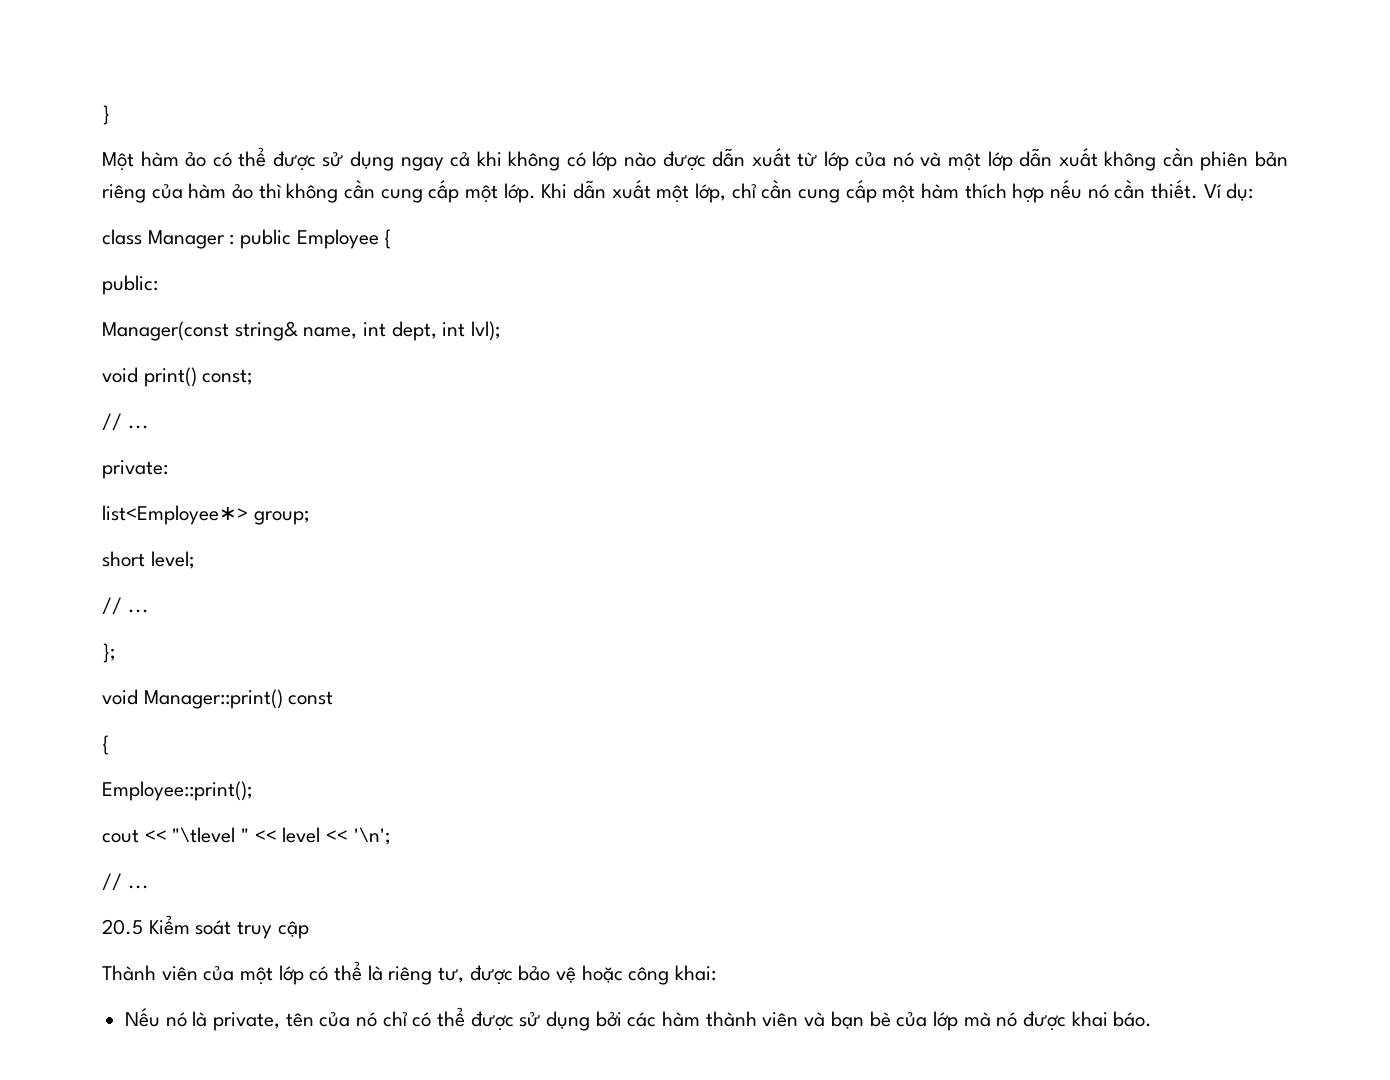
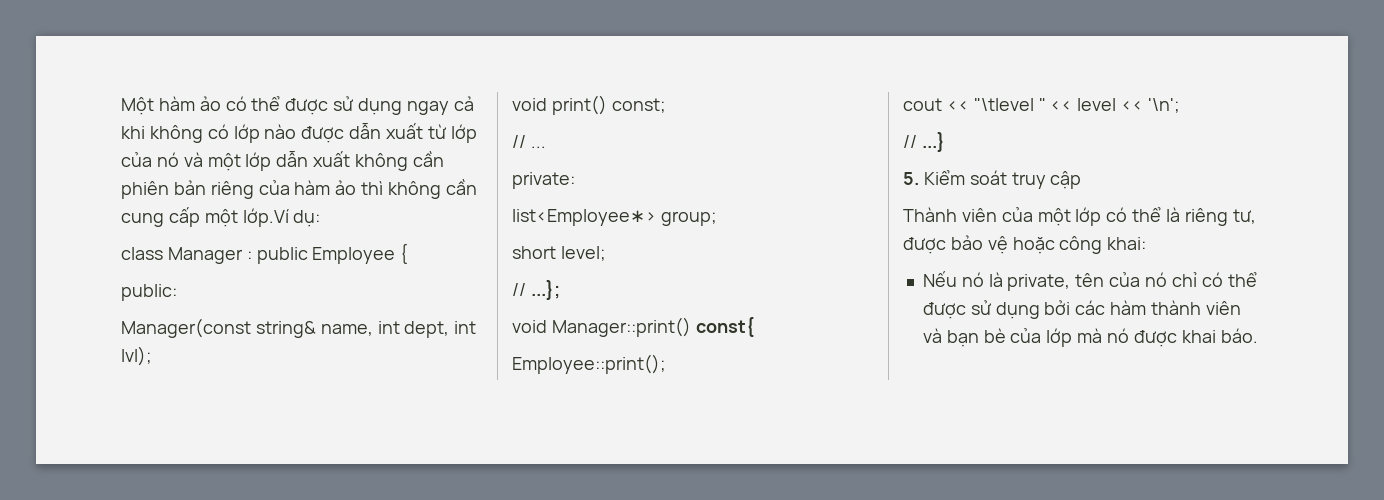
[102,105,110,125] } // -> (121, 106) none
[503,180,1222,203] lớp. Khi dẫn xuất một lớp, chỉ cần cung cấp một hàm thích hợp nếu nó cần thiết. Ví -> [242,208,289,227] lớp.Ví
[127,609,149,613] [102,643,116,663] ... // }; -> [530,280,560,300] ...};
[288,691,334,705] [102,735,109,755] const // { -> [695,317,754,337] const{
[127,885,149,889] [102,919,143,935] ... // 20.5 -> [921,132,945,152] [903,172,919,185] ...} // 5.

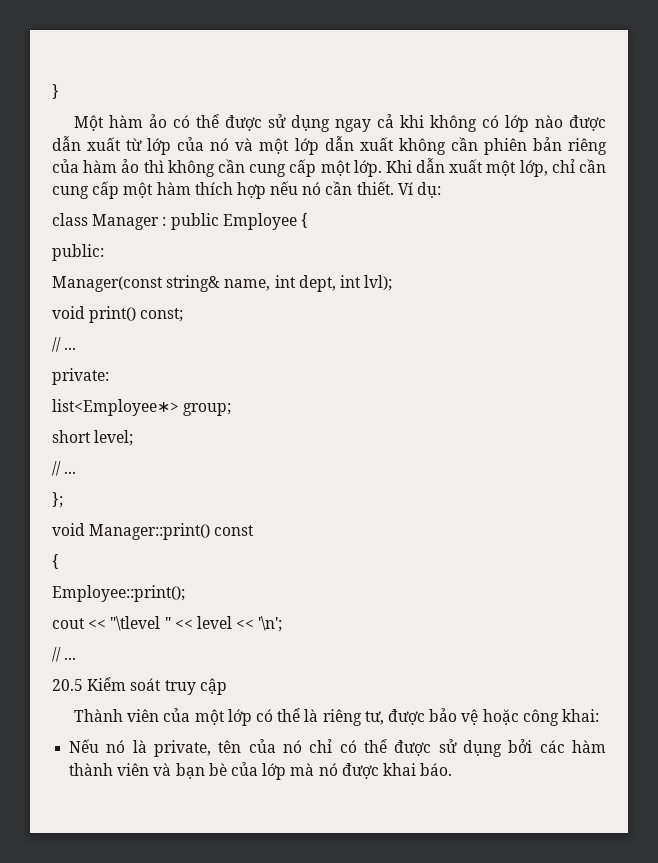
(121, 106) none -> [52,84,59,99] } //
[242,208,289,227] lớp.Ví -> [353,158,606,177] [52,181,413,199] lớp. Khi dẫn xuất một lớp, chỉ cần cung cấp một hàm thích hợp nếu nó cần thiết. Ví
[530,280,560,300] ...}; -> [64,471,77,474] [52,492,63,508] ... // };
[695,317,754,337] const{ -> [214,525,255,536] [52,554,59,569] const // {
[921,132,945,152] [903,172,919,185] ...} // 5. -> [64,657,77,660] [52,679,83,691] ... // 20.5

